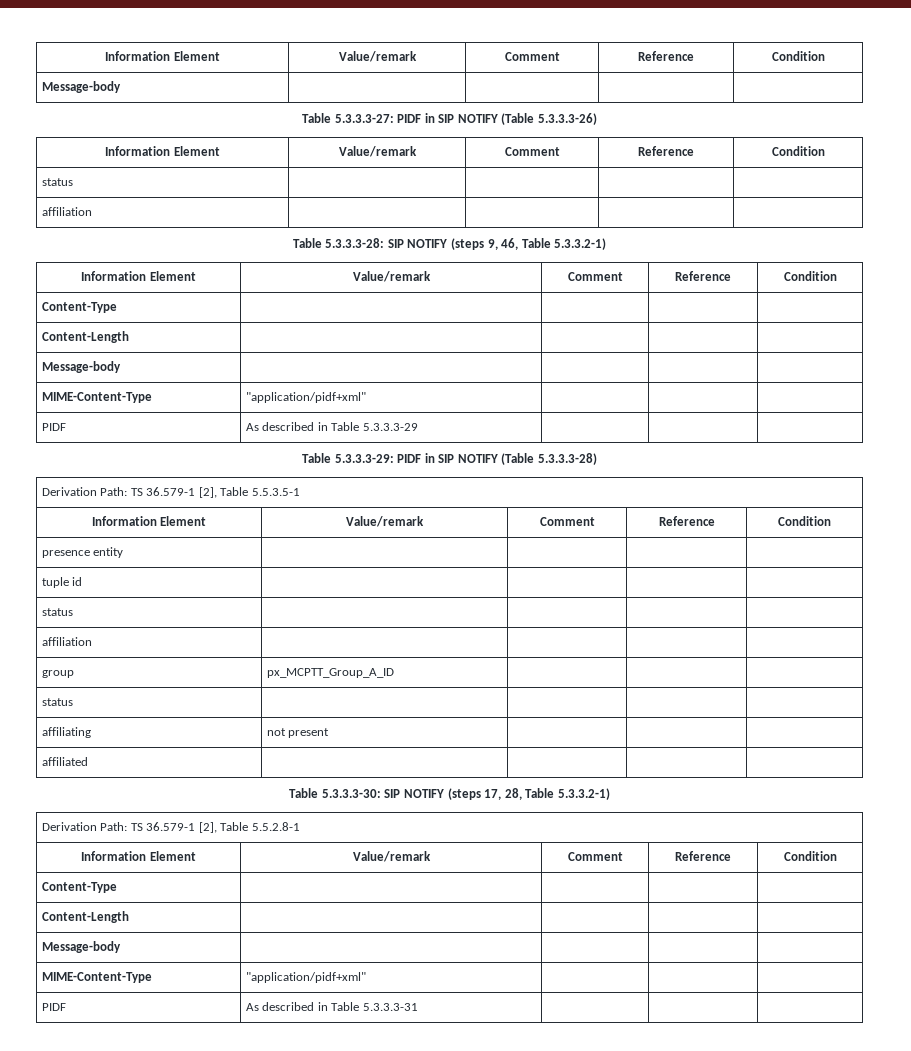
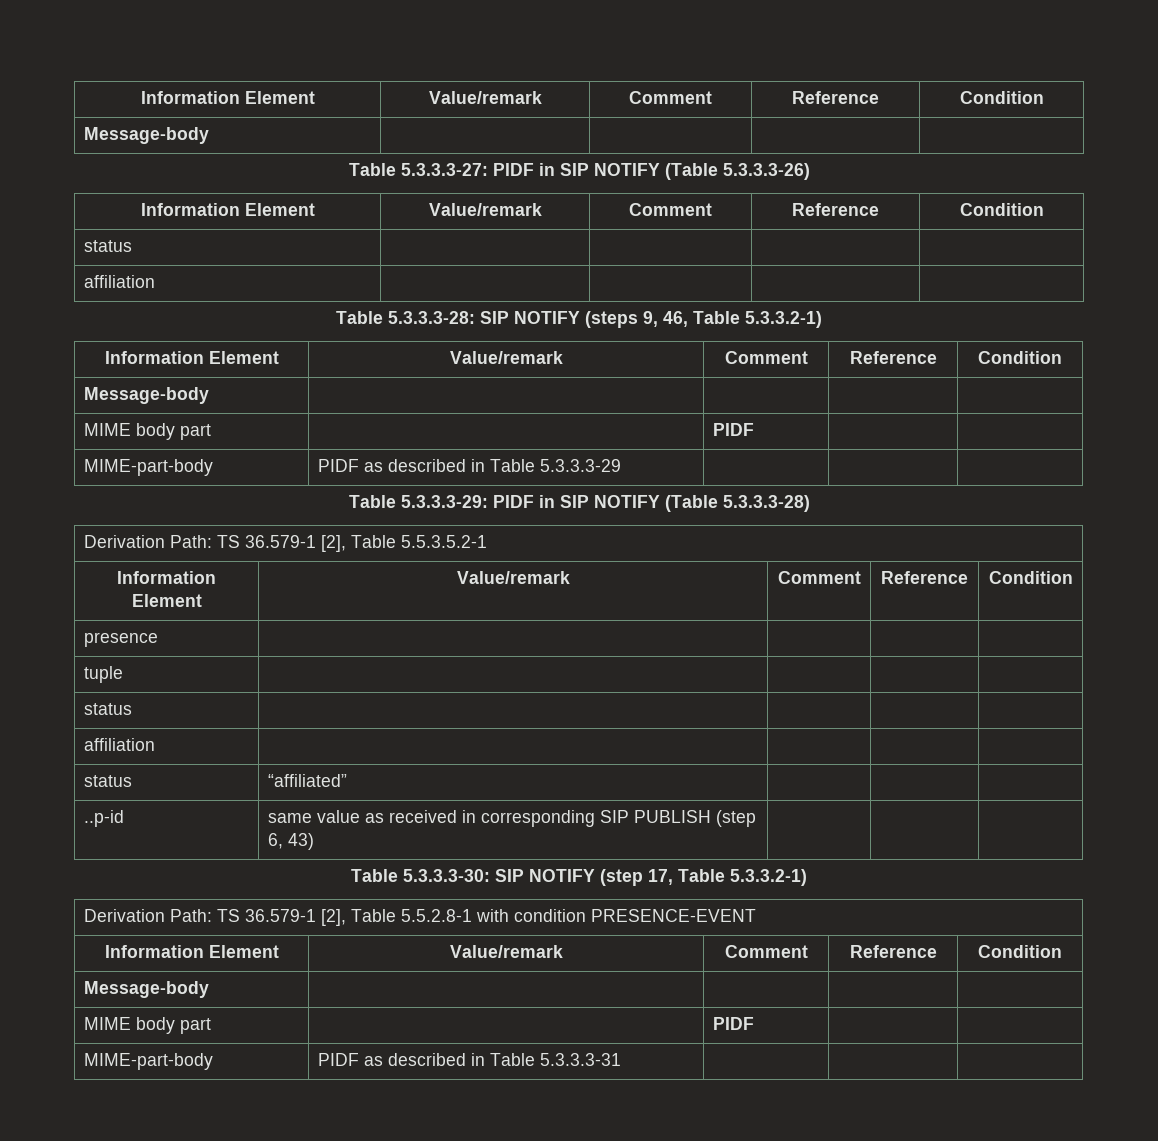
[41,302,117,313] [41,331,129,343] [41,361,121,373] [41,392,152,403] [245,392,366,403] [41,423,66,431] [245,423,259,431] // Content-Type | | | | // Content-Length | | | | // Message-body | | | | // MIME-Content-Type | "application/pidf+xml" | | | // PIDF | As -> [83,387,209,404] [83,423,211,440] [712,423,754,436] [83,459,213,476] [317,459,383,472] // Message-body | | | | // MIME body part | | PIDF | | // MIME-part-body | PIDF as
[251,488,300,496] 5.5.3.5-1 -> [400,535,487,548] 5.5.3.5.2-1
[93,547,124,558] entity -> (158, 639) none
[72,577,83,586] [41,608,73,616] [41,637,92,646] [41,670,74,678] [266,668,394,678] [41,698,73,706] [41,727,91,738] [266,728,330,738] [41,757,88,766] id | | | | // status | | | | // affiliation | | | | // group | px_MCPTT_Group_A_ID | | | // status | | | | // affiliating | not present | | | // affiliated | -> [83,703,132,715] [83,738,155,751] [83,775,132,787] [267,774,347,787] [83,810,124,827] [267,810,756,827] [267,833,314,850] | | | | // status | | | | // affiliation | | | | // status | “affiliated” | | | // ..p-id | same value as received in corresponding SIP PUBLISH (step 6, 43)
[447,788,522,800] (steps 17, 28, -> [600,869,673,886] (step 17,
[81,851,196,861] [352,851,431,862] [567,852,623,861] [675,851,731,861] [783,851,837,861] [41,882,117,893] [41,911,129,923] [41,941,121,953] [41,972,152,983] [245,972,366,983] [41,1003,66,1011] [245,1003,259,1011] // Information Element | Value/remark | Comment | Reference | Condition // Content-Type | | | | // Content-Length | | | | // Message-body | | | | // MIME-Content-Type | "application/pidf+xml" | | | // PIDF | As -> [475,909,756,922] [104,945,279,958] [449,945,563,958] [724,945,808,958] [849,945,937,958] [978,945,1062,958] [83,981,209,998] [83,1017,211,1034] [712,1017,754,1030] [83,1053,213,1070] [317,1053,383,1066] with condition PRESENCE-EVENT // Information Element | Value/remark | Comment | Reference | Condition // Message-body | | | | // MIME body part | | PIDF | | // MIME-part-body | PIDF as

